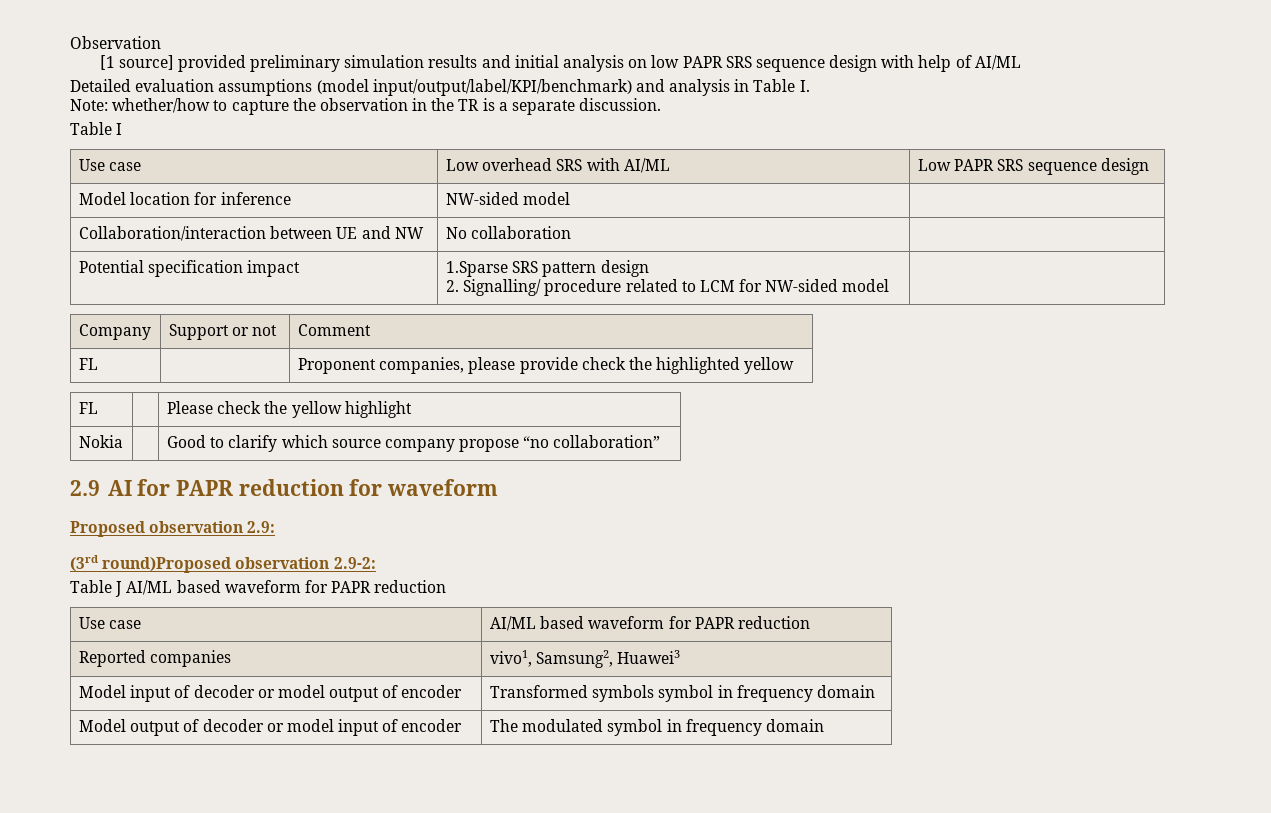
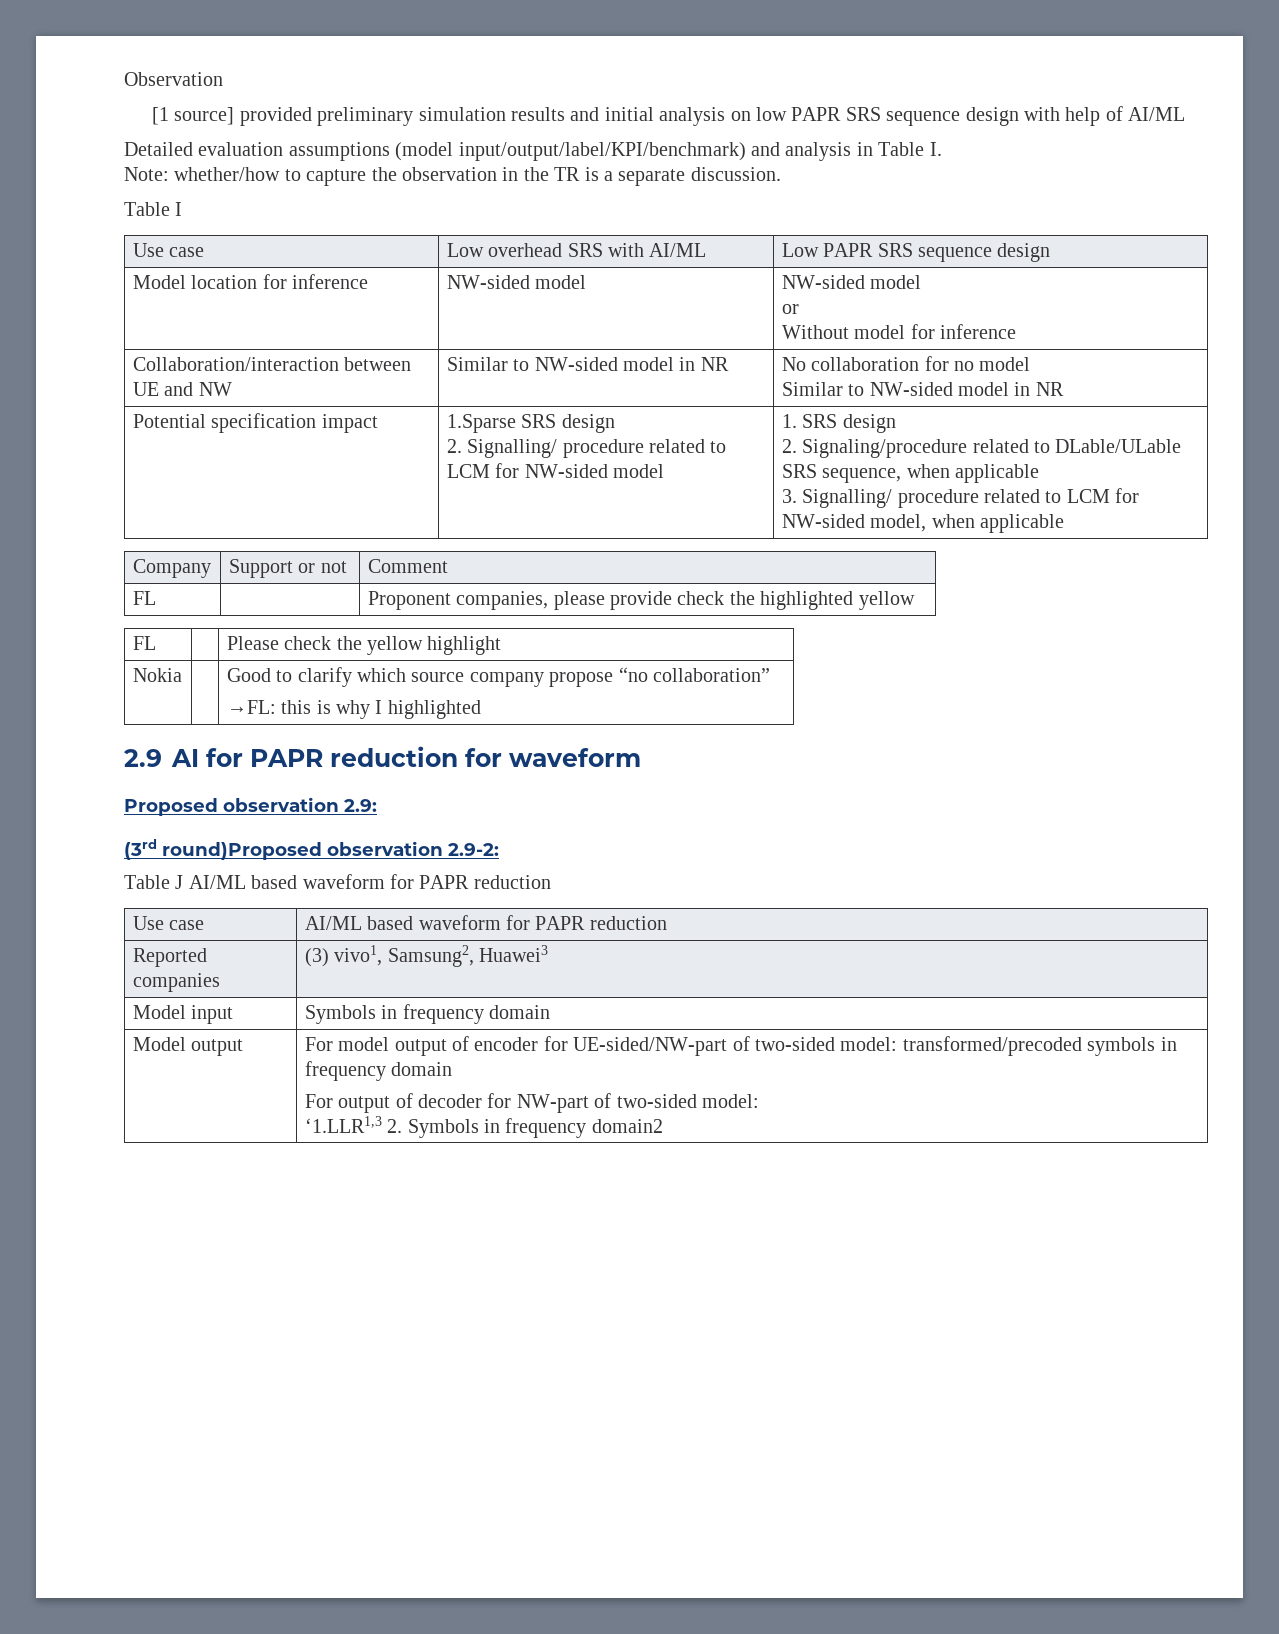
(571, 198) none -> [781,275,922,289] [781,304,799,314] [781,324,1016,339] NW-sided model // or // Without model for inference
[445,226,572,239] No collaboration | -> [446,357,729,371] [781,356,1031,371] [781,382,1064,396] Similar to NW-sided model in NR | No collaboration for no model // Similar to NW-sided model in NR
[542,262,597,277] pattern -> (557, 421) none
(890, 285) none -> [781,414,896,433] [781,439,1182,458] [781,464,1039,483] [781,488,1140,508] [781,514,1064,533] 1. SRS design // 2. Signaling/procedure related to DLable/ULable SRS sequence, when applicable // 3. Signalling/ procedure related to LCM for NW-sided model, when applicable
(661, 441) none -> [226,700,481,719] // →FL: this is why I highlighted
(232, 658) none -> [304,948,329,967] (3)
[174,685,463,702] [489,685,714,702] of decoder or model output of encoder | Transformed symbols symbol -> [304,1005,376,1024] | Symbols
[183,719,463,736] [489,719,824,736] of decoder or model input of encoder | The modulated symbol in frequency domain -> [304,1036,1177,1056] [304,1061,453,1081] [304,1093,759,1113] [304,1116,663,1138] | For model output of encoder for UE-sided/NW-part of two-sided model: transformed/precoded symbols in frequency domain // For output of decoder for NW-part of two-sided model: // ‘1.LLR1,3 2. Symbols in frequency domain2

